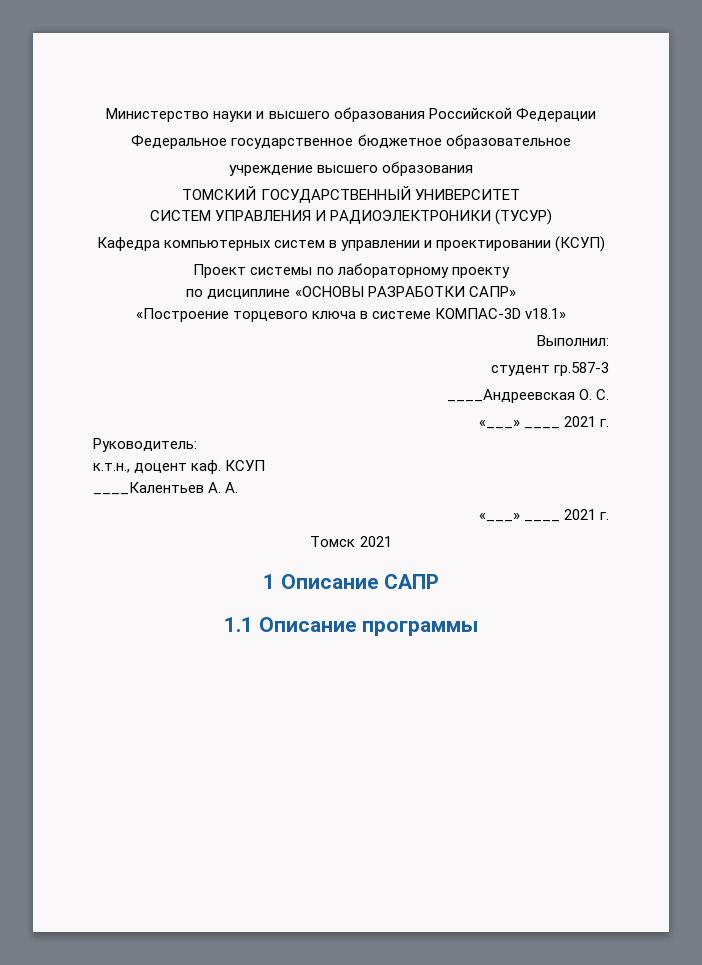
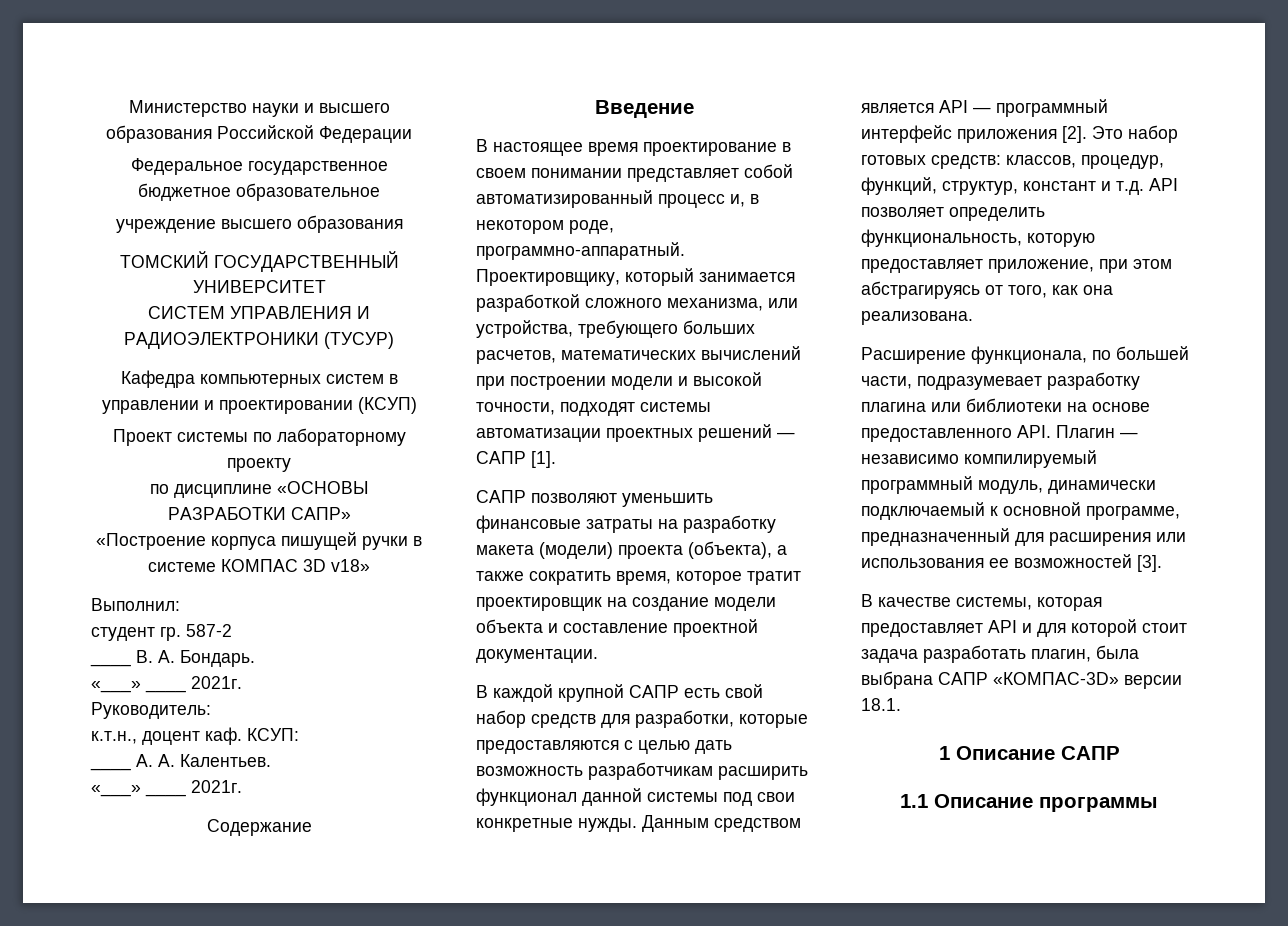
[232,308,567,322] [537,335,609,346] [490,362,609,376] [446,389,609,403] [478,420,560,429] [563,416,609,427] торцевого ключа в системе КОМПАС-3D v18.1» // Выполнил: // студент гр.587-3 // ____Андреевская О. С. // «___» ____ 2021 г. -> [211,532,422,550] [148,559,370,572] [91,598,180,611] [91,624,232,641] [90,663,131,667] [136,650,255,667] [91,681,186,693] [191,676,242,689] корпуса пишущей ручки в системе КОМПАС 3D v18» // Выполнил: // студент гр. 587-2 // ____ В. А. Бондарь. // «___» ____ 2021г.
[225,460,266,471] [93,482,204,495] КСУП // ____Калентьев -> [247,728,299,741] [90,767,131,771] КСУП: // ____
[478,513,560,522] [563,509,609,520] [310,536,392,547] // «___» ____ 2021 г. // Томск 2021 -> [180,754,271,767] [91,785,186,797] [191,780,242,793] [206,819,312,836] [594,100,694,118] [476,139,791,156] [476,164,793,182] [476,190,759,208] [476,220,614,234] [476,242,685,260] [476,268,795,286] [476,294,798,312] [476,320,755,338] [476,346,801,364] [476,372,762,390] [476,402,711,416] [476,424,795,442] [476,451,556,468] [476,490,713,507] [476,515,776,533] [476,541,787,559] [476,571,801,585] [476,597,776,611] [476,619,758,637] [476,649,598,663] [476,684,763,702] [476,710,808,728] [476,740,732,754] [476,762,808,780] [476,788,795,806] [476,815,801,832] [861,99,1108,117] [861,125,1178,143] [861,155,1164,169] [861,177,1178,195] [861,207,1045,221] [861,229,1095,247] [861,259,1172,273] [861,281,1113,299] [861,311,973,325] [861,346,1189,364] [861,372,1140,390] [861,398,1150,412] [861,425,1138,442] [861,450,1097,468] [861,476,1156,494] [861,502,1180,520] [861,528,1186,546] [861,554,1162,572] [861,594,1102,611] [861,619,1187,637] [861,645,1139,663] [861,671,1182,689] [861,698,901,711] Калентьев. // «___» ____ 2021г. // Содержание // Введение // В настоящее время проектирование в своем понимании представляет собой автоматизированный процесс и, в некотором роде, программно-аппаратный. Проектировщику, который занимается разработкой сложного механизма, или устройства, требующего больших расчетов, математических вычислений при построении модели и высокой точности, подходят системы автоматизации проектных решений — САПР [1]. // САПР позволяют уменьшить финансовые затраты на разработку макета (модели) проекта (объекта), а также сократить время, которое тратит проектировщик на создание модели объекта и составление проектной документации. // В каждой крупной САПР есть свой набор средств для разработки, которые предоставляются с целью дать возможность разработчикам расширить функционал данной системы под свои конкретные нужды. Данным средством является API — программный интерфейс приложения [2]. Это набор готовых средств: классов, процедур, функций, структур, констант и т.д. API позволяет определить функциональность, которую предоставляет приложение, при этом абстрагируясь от того, как она реализована. // Расширение функционала, по большей части, подразумевает разработку плагина или библиотеки на основе предоставленного API. Плагин — независимо компилируемый программный модуль, динамически подключаемый к основной программе, предназначенный для расширения или использования ее возможностей [3]. // В качестве системы, которая предоставляет API и для которой стоит задача разработать плагин, была выбрана САПР «КОМПАС-3D» версии 18.1.

